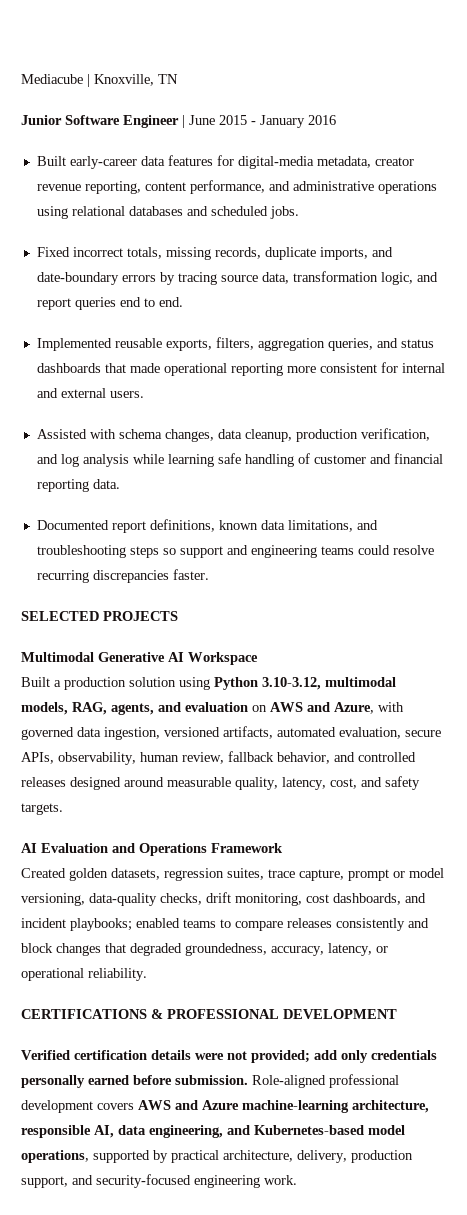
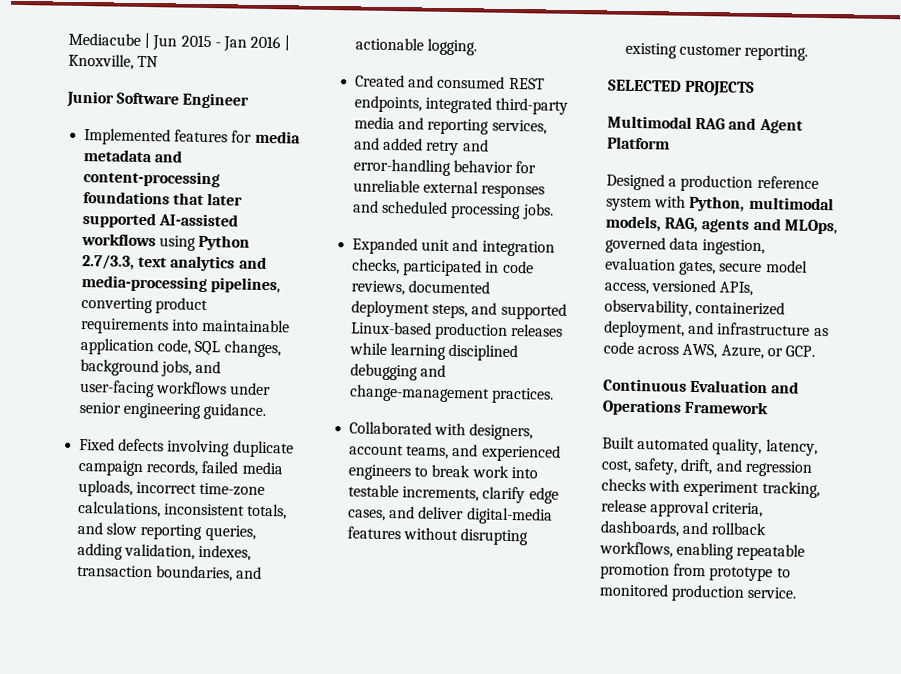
(90, 80) none -> [152,34,291,52] Jun 2015 - Jan 2016 |
[182,115,336,128] [36,155,414,169] [36,180,437,194] [36,206,183,219] | June 2015 - January 2016 // Built early-career data features for digital-media metadata, creator revenue reporting, content performance, and administrative operations using relational databases -> [84,128,301,146] [83,149,183,163] [83,170,221,188] [83,191,244,206] [82,212,239,229] [81,232,251,251] [82,254,267,272] [81,275,281,294] [81,297,209,315] [81,318,291,335] [80,338,281,358] [80,358,222,377] [79,379,272,398] [79,401,267,421] [79,437,294,458] [78,459,283,477] [78,479,266,497] [78,500,288,520] [77,521,256,541] [77,542,252,561] [77,564,263,582] [355,37,478,56] [355,74,545,90] [354,95,569,115] [354,116,547,135] [354,137,489,156] [353,158,537,176] [353,179,546,199] // Implemented features for media metadata and content-processing foundations that later supported AI-assisted workflows using Python 2.7/3.3, text analytics and media-processing pipelines, converting product requirements into maintainable application code, SQL changes, background jobs, and user-facing workflows under senior engineering guidance. // Fixed defects involving duplicate campaign records, failed media uploads, incorrect time-zone calculations, inconsistent totals, and slow reporting queries, adding validation, indexes, transaction boundaries, and actionable logging. // Created and consumed REST endpoints, integrated third-party media and reporting services, and added retry and error-handling behavior for unreliable external responses
(268, 211) none -> [450,202,522,220] processing
[36,247,393,260] [36,271,438,285] [36,297,183,310] [36,337,434,351] [36,362,445,376] [36,388,144,398] [36,428,430,442] [36,453,443,467] [36,479,120,492] [36,519,378,533] [36,545,434,558] [36,569,209,583] [21,611,178,621] [21,652,258,665] [21,677,396,690] [21,702,404,715] [21,726,441,740] [21,751,416,765] [21,776,420,790] [21,803,63,815] [21,843,283,856] [21,868,444,881] [21,892,426,906] [21,918,429,931] [21,943,388,956] [21,968,147,981] [21,1009,397,1019] [21,1050,437,1063] [21,1074,399,1088] [21,1100,429,1113] [21,1125,405,1138] [21,1150,413,1163] [21,1174,297,1188] Fixed incorrect totals, missing records, duplicate imports, and date-boundary errors by tracing source data, transformation logic, and report queries end to end. // Implemented reusable exports, filters, aggregation queries, and status dashboards that made operational reporting more consistent for internal and external users. // Assisted with schema changes, data cleanup, production verification, and log analysis while learning safe handling of customer and financial reporting data. // Documented report definitions, known data limitations, and troubleshooting steps so support and engineering teams could resolve recurring discrepancies faster. // SELECTED PROJECTS // Multimodal Generative AI Workspace // Built a production solution using Python 3.10-3.12, multimodal models, RAG, agents, and evaluation on AWS and Azure, with governed data ingestion, versioned artifacts, automated evaluation, secure APIs, observability, human review, fallback behavior, and controlled releases designed around measurable quality, latency, cost, and safety targets. // AI Evaluation and Operations Framework // Created golden datasets, regression suites, trace capture, prompt or model versioning, data-quality checks, drift monitoring, cost dashboards, and incident playbooks; enabled teams to compare releases consistently and block changes that degraded groundedness, accuracy, latency, or operational reliability. // CERTIFICATIONS & PROFESSIONAL DEVELOPMENT // Verified certification details were not provided; add only credentials personally earned before submission. Role-aligned professional development covers AWS and Azure machine-learning architecture, responsible AI, data engineering, and Kubernetes-based model operations, supported by practical architecture, delivery, production support, and security-focused engineering work. -> [352,237,555,257] [352,258,534,277] [351,280,491,296] [351,300,567,320] [351,321,564,340] [349,342,519,362] [350,363,447,381] [349,384,555,404] [349,421,534,441] [349,444,561,462] [348,464,538,481] [348,484,559,504] [348,506,553,525] [347,526,529,546] [625,42,809,61] [608,79,756,97] [607,115,803,134] [607,136,670,150] [606,173,819,192] [606,195,834,212] [605,215,837,235] [605,236,766,256] [605,257,808,276] [604,279,754,296] [604,299,786,317] [604,320,829,338] [603,341,815,360] [603,378,800,394] [602,399,769,416] [602,436,818,456] [601,458,813,477] [601,478,820,499] [601,499,764,518] [600,520,768,537] [599,541,806,561] [600,563,791,582] [599,583,797,602] Expanded unit and integration checks, participated in code reviews, documented deployment steps, and supported Linux-based production releases while learning disciplined debugging and change-management practices. // Collaborated with designers, account teams, and experienced engineers to break work into testable increments, clarify edge cases, and deliver digital-media features without disrupting existing customer reporting. // SELECTED PROJECTS // Multimodal RAG and Agent Platform // Designed a production reference system with Python, multimodal models, RAG, agents and MLOps, governed data ingestion, evaluation gates, secure model access, versioned APIs, observability, containerized deployment, and infrastructure as code across AWS, Azure, or GCP. // Continuous Evaluation and Operations Framework // Built automated quality, latency, cost, safety, drift, and regression checks with experiment tracking, release approval criteria, dashboards, and rollback workflows, enabling repeatable promotion from prototype to monitored production service.

